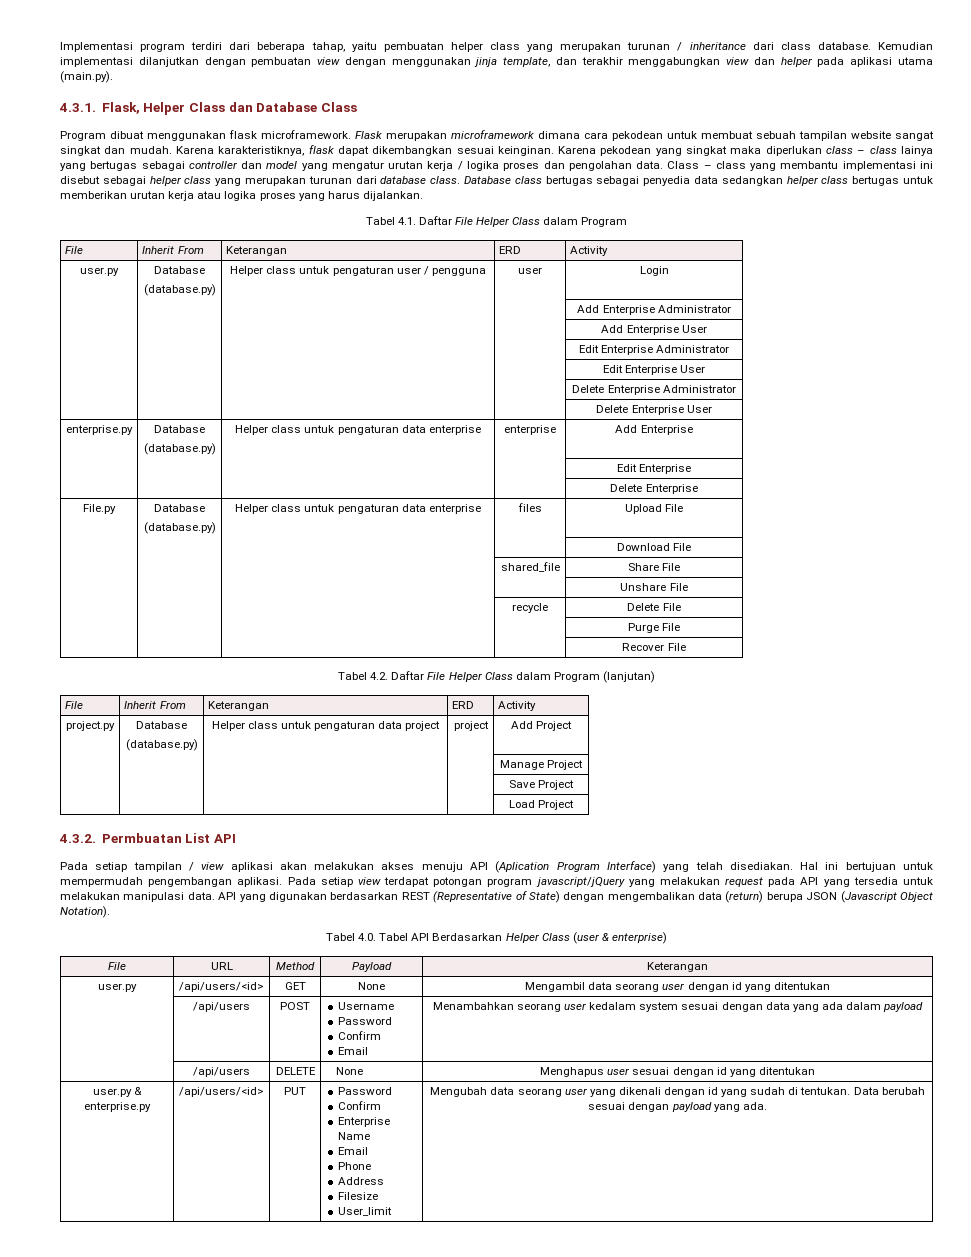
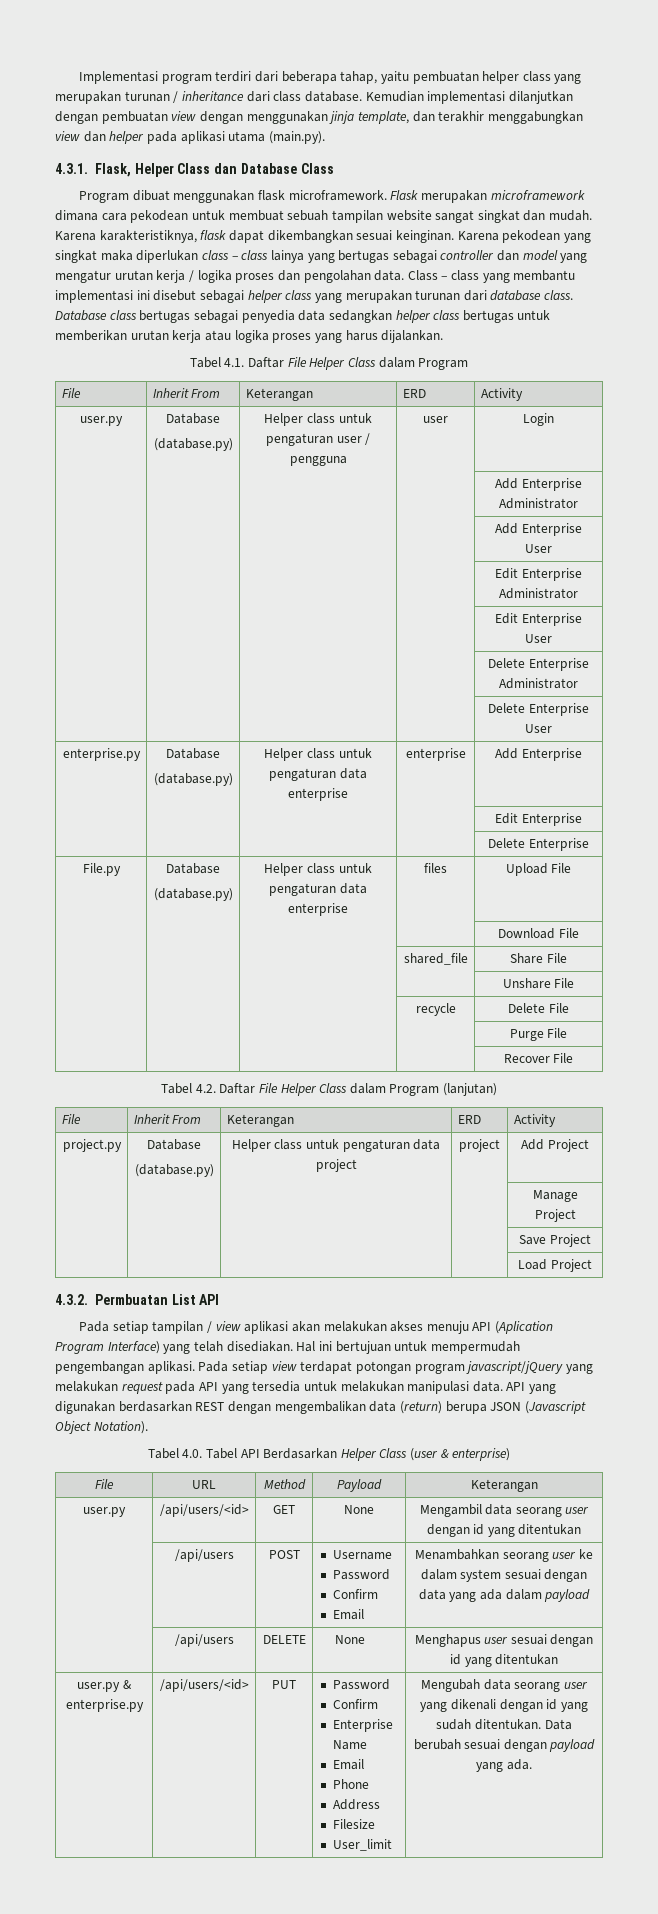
[433,891,560,903] (Representative of State) -> (225, 1406) none
[589,1002,637,1010] kedalam -> [578,1549,593,1559] [420,1569,457,1580] ke dalam
[788,1087,851,1095] di tentukan. -> [475,1719,541,1730] ditentukan.

